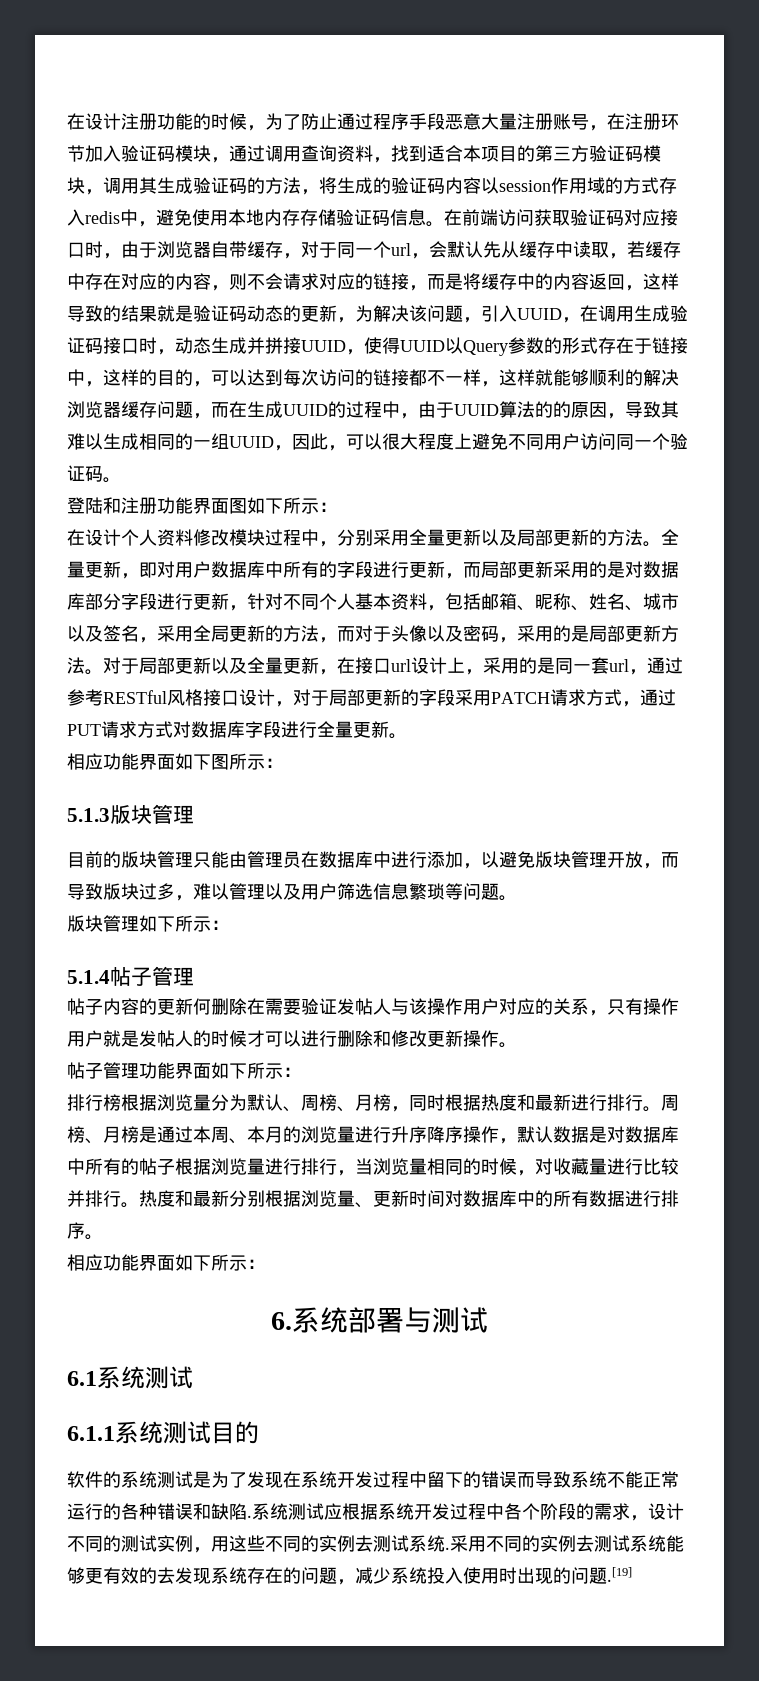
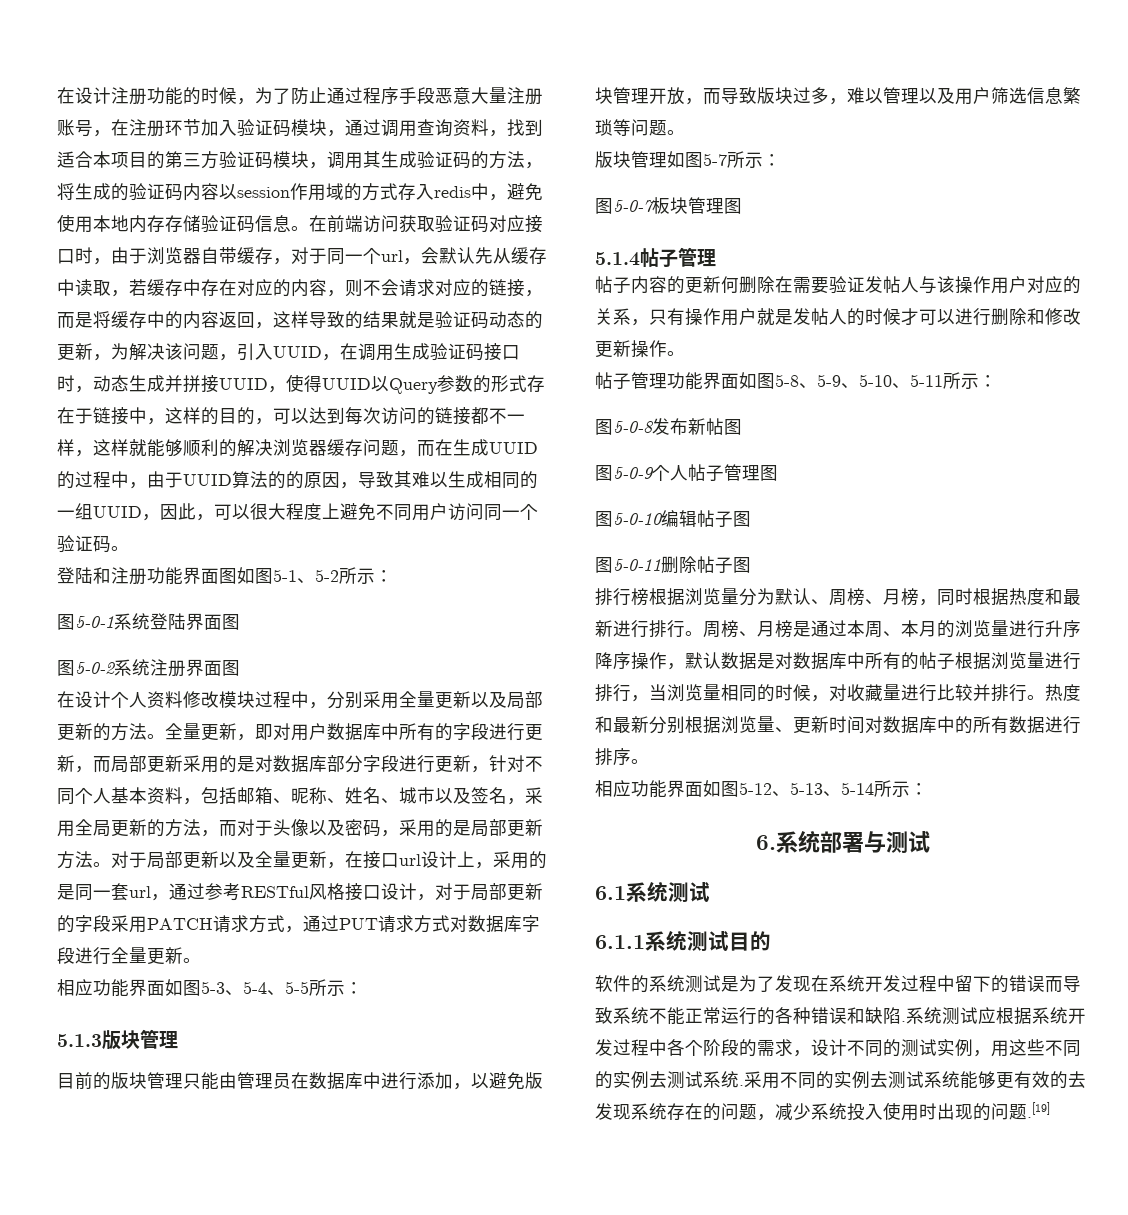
[265,497,337,514] 下所示： -> [255,567,393,584] [57,613,240,630] [57,659,240,677] 图5-1、5-2所示： // 图5-0-1系统登陆界面图 // 图5-0-2系统注册界面图
[193,754,229,770] 下图 -> [183,980,309,996] 图5-3、5-4、5-5
[157,915,229,932] 下所示： -> [685,151,781,168] [595,197,742,214] 图5-7所示： // 图5-0-7板块管理图
[229,1062,301,1079] 下所示： -> [757,372,997,389] [595,418,742,435] [595,464,778,482] [595,510,751,528] [595,556,751,574] 图5-8、5-9、5-10、5-11所示： // 图5-0-8发布新帖图 // 图5-0-9个人帖子管理图 // 图5-0-10编辑帖子图 // 图5-0-11删除帖子图
[193,1255,211,1271] 下 -> [721,781,874,797] 图5-12、5-13、5-14

